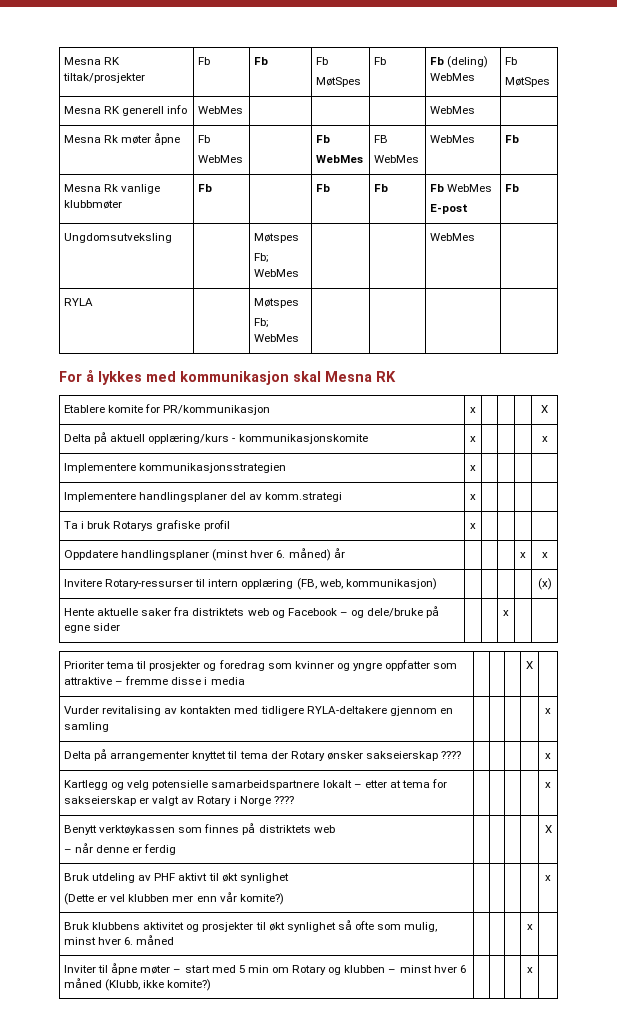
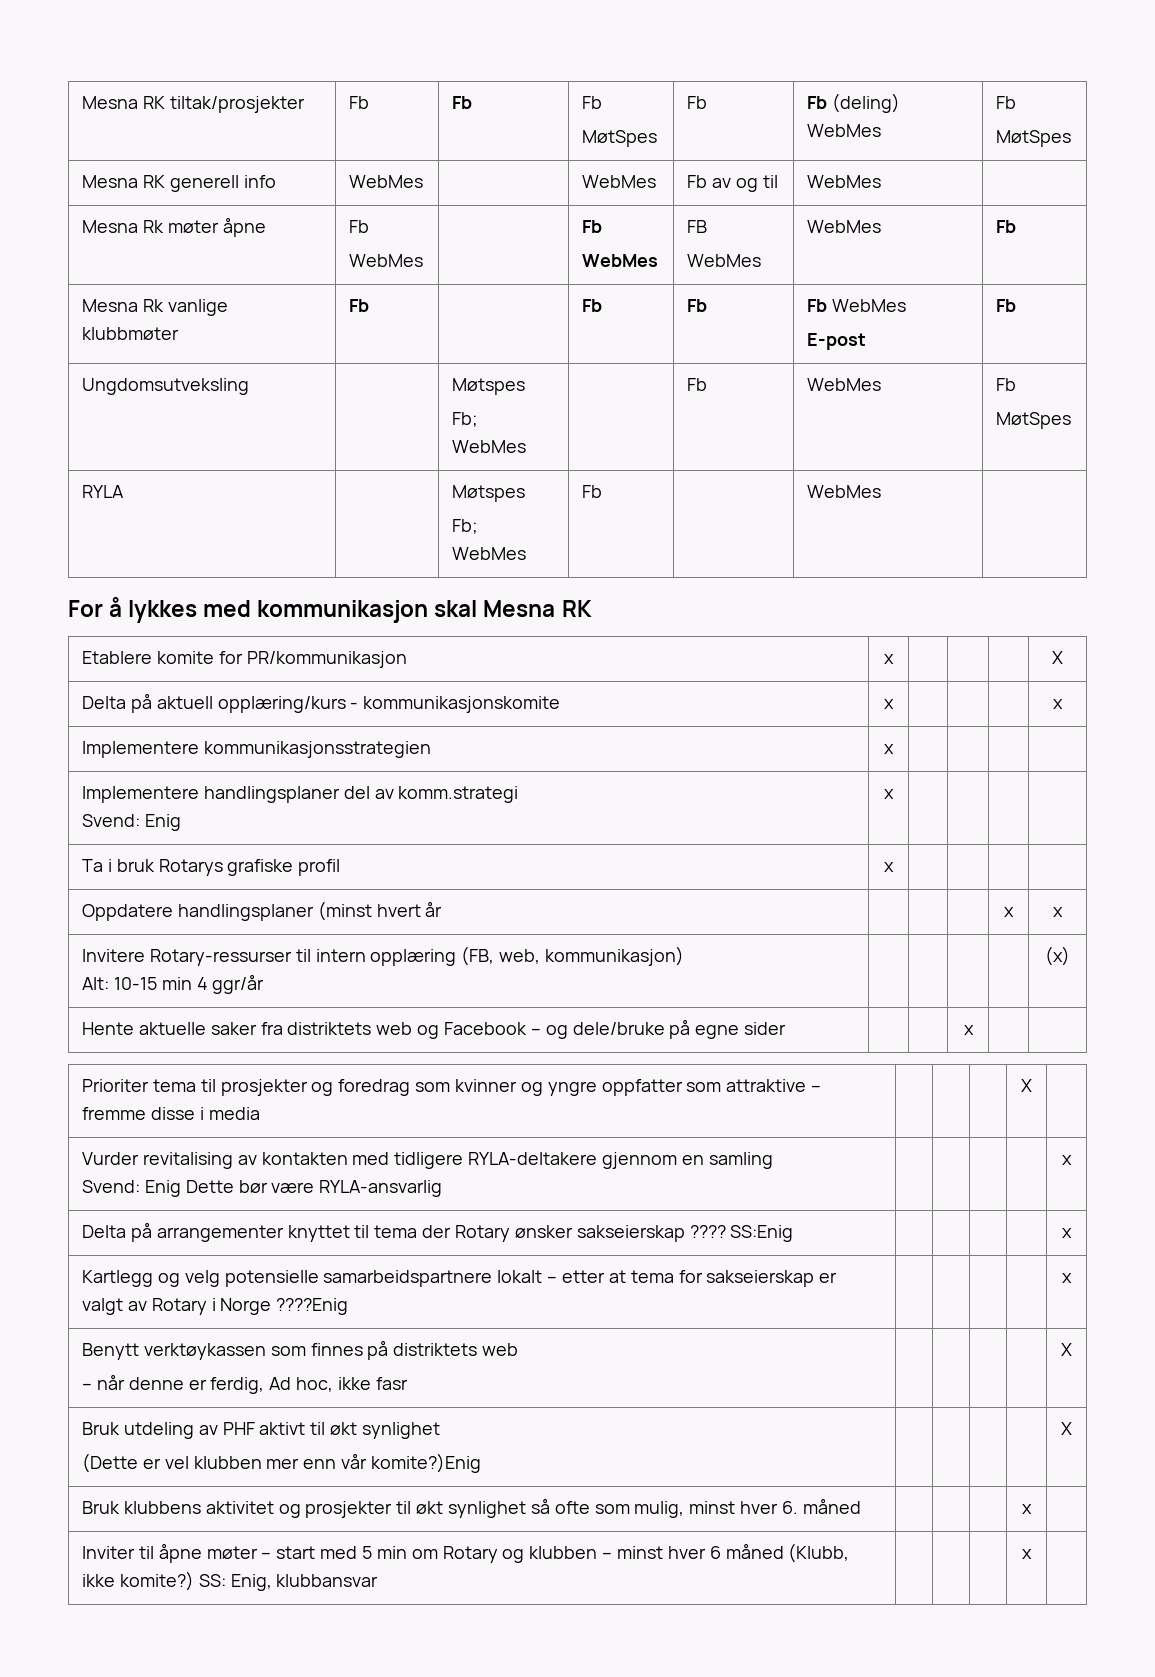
(244, 110) | -> [581,175,656,188] [686,175,778,192] WebMes | Fb av og til
[430,233,476,241] | WebMes | -> [686,378,707,391] [806,378,881,391] [995,378,1016,391] [995,412,1071,429] Fb | WebMes | Fb // MøtSpes
(300, 338) | | -> [581,485,602,498] [806,485,881,498] Fb | | WebMes
(343, 497) none -> [81,814,181,831] // Svend: Enig
[250,548,331,561] hver 6. måned) -> [376,904,421,917] hvert
(437, 584) none -> [81,974,265,994] // Alt: 10-15 min 4 ggr/år
(110, 727) none -> [81,1180,443,1197] // Svend: Enig Dette bør være RYLA-ansvarlig
(462, 755) none -> [730,1225,794,1242] SS:Enig
[273,796,294,804] ???? -> [276,1298,349,1315] ????Enig
[144,844,177,855] ferdig -> [210,1377,408,1394] ferdig, Ad hoc, ikke fasr
[239,893,284,905] [545,875,551,881] komite?) | | | | | x -> [370,1453,481,1473] [1061,1422,1072,1435] komite?)Enig | | | | | X
(212, 985) none -> [198,1574,379,1591] SS: Enig, klubbansvar

